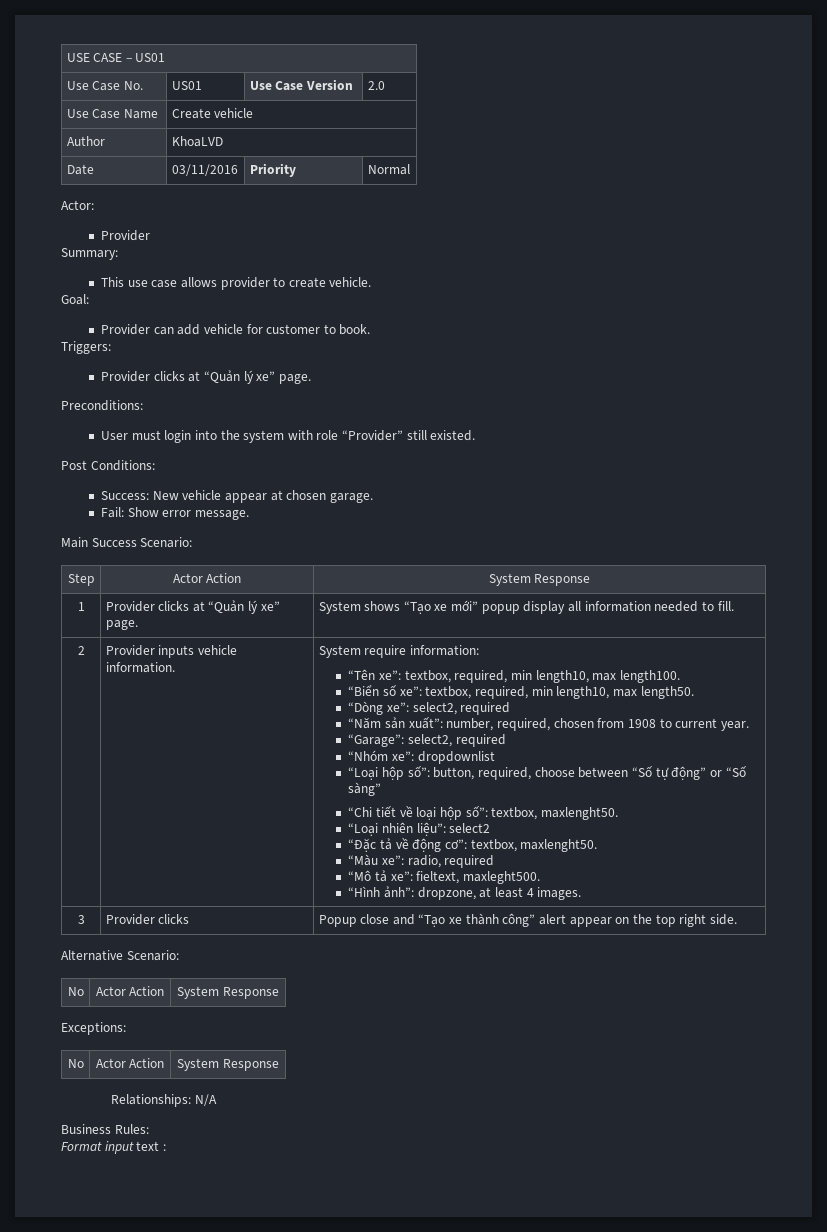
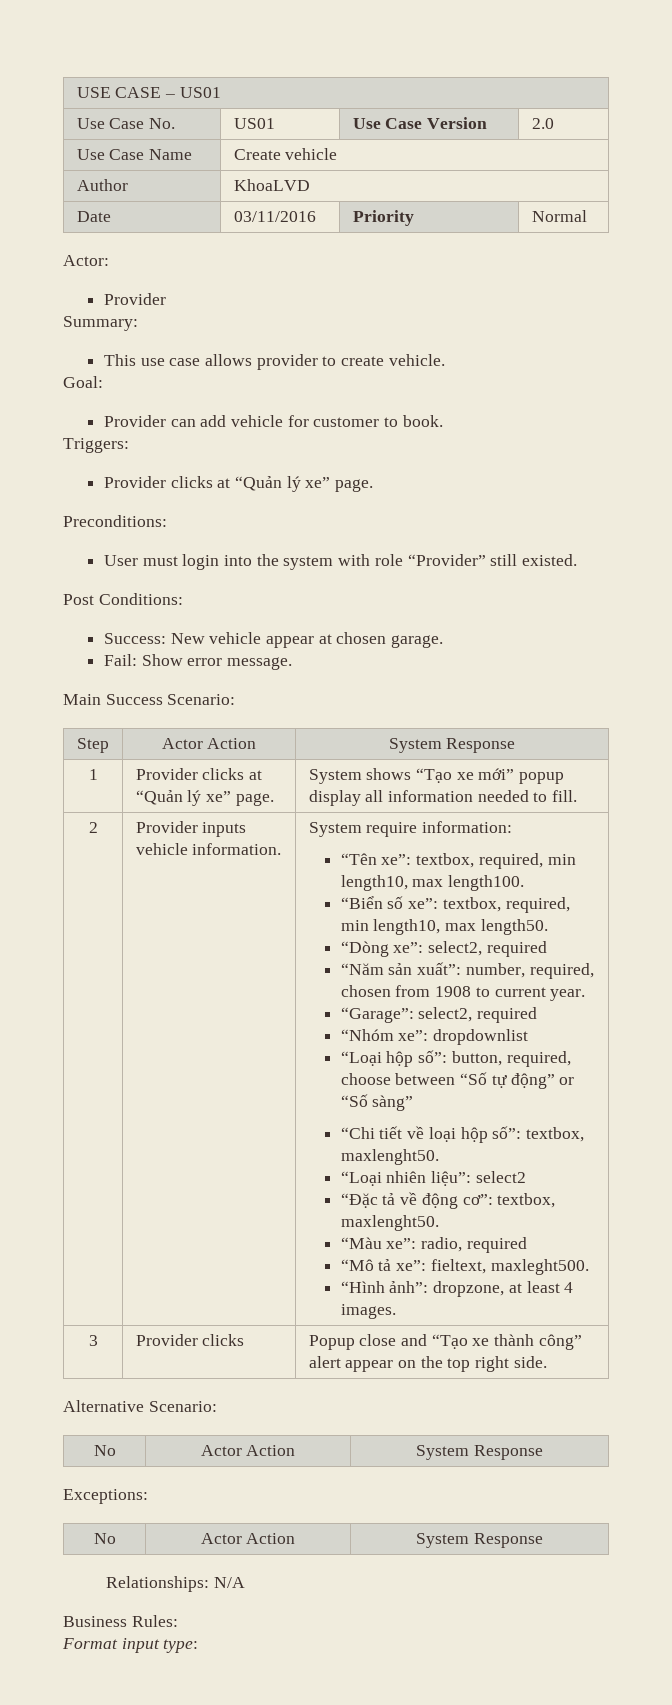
[136,1141,166,1151] text : -> [163,1639,199,1653] type:

